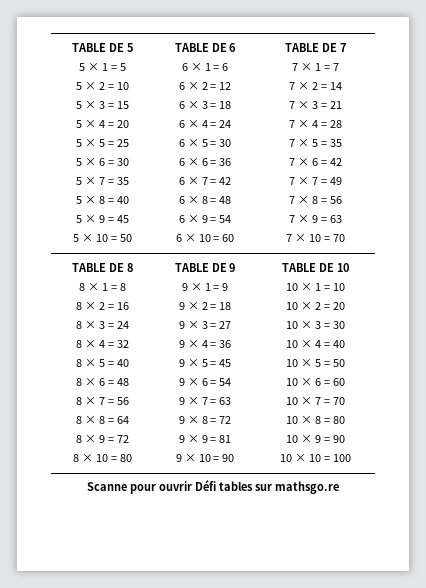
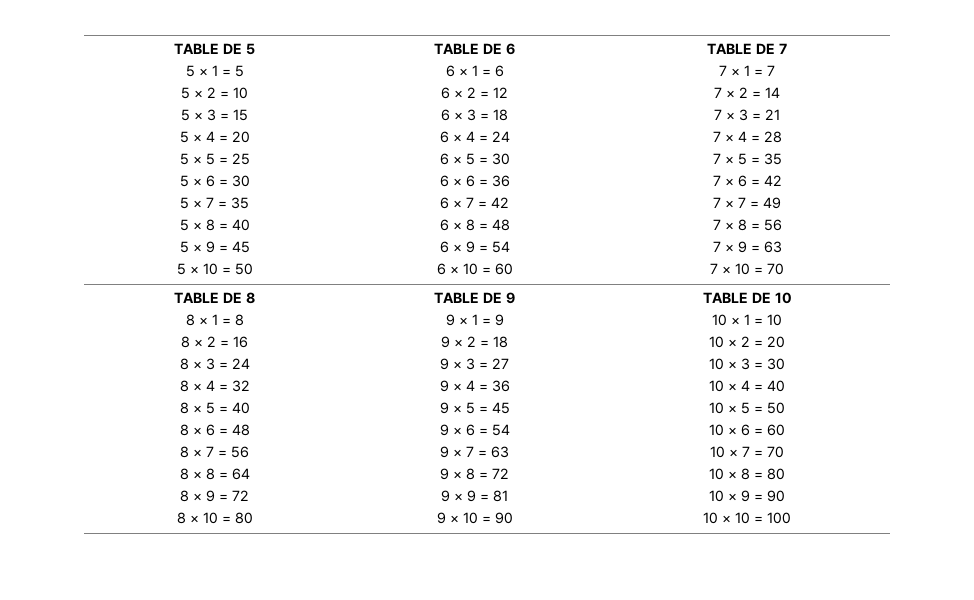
[87,480,339,494] // Scanne pour ouvrir Défi tables sur mathsgo.re -> (791, 518) none

